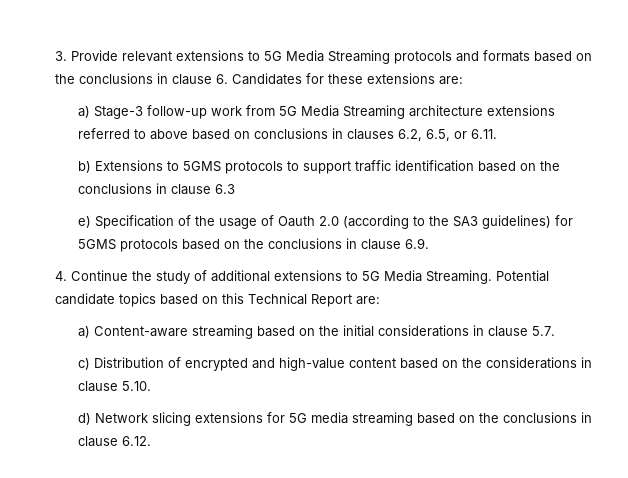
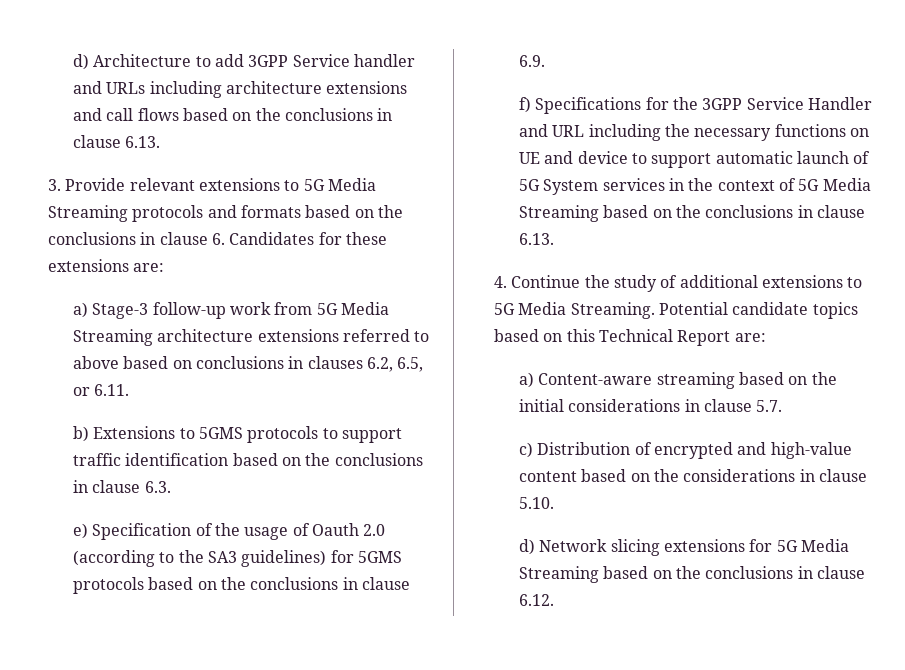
(55, 56) none -> [73,54,415,70] [73,81,408,98] [73,108,393,121] [73,135,161,148] d) Architecture to add 3GPP Service handler and URLs including architecture extensions and call flows based on the conclusions in clause 6.13. //
[215,184,236,194] 6.3 -> [144,481,171,493] 6.3.
(430, 243) none -> [519,97,872,114] [519,124,869,141] [519,151,871,168] [519,178,871,195] [519,205,865,222] [519,233,555,245] // f) Specifications for the 3GPP Service Handler and URL including the necessary functions on UE and device to support automatic launch of 5G System services in the context of 5G Media Streaming based on the conclusions in clause 6.13.
[311,412,414,426] media streaming -> [800,539,849,552] [519,566,600,583] Media Streaming

